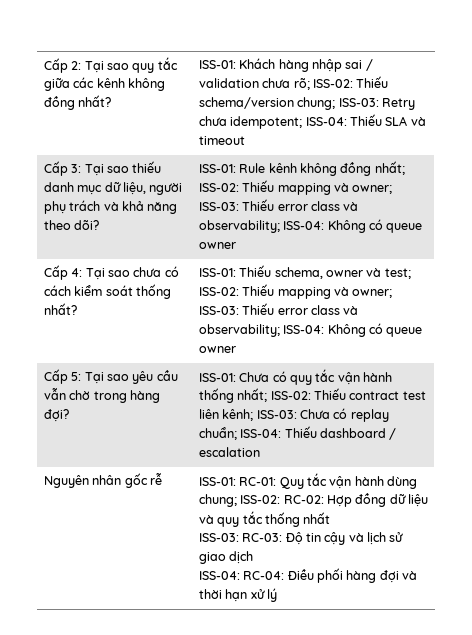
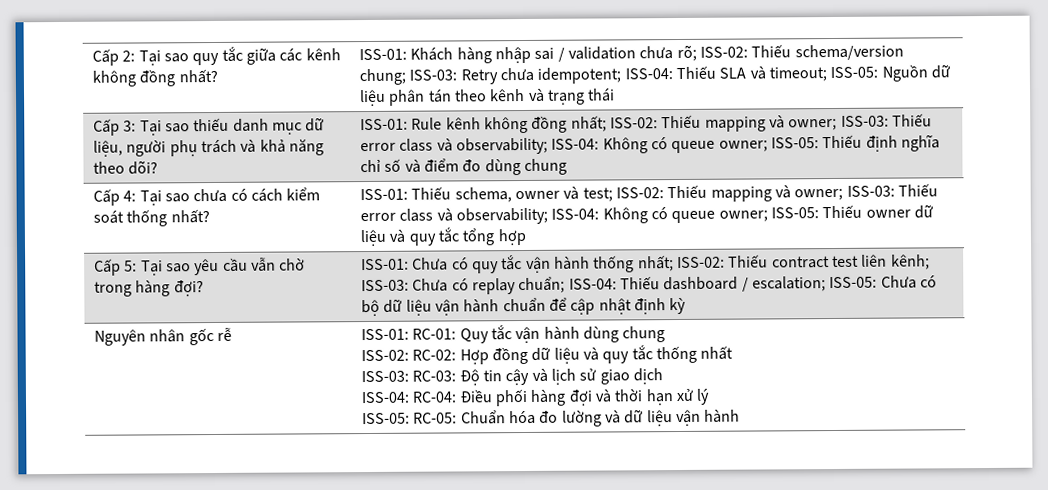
[198,136,245,145] timeout -> [769,64,951,82] [359,88,616,107] timeout; ISS-05: Nguồn dữ liệu phân tán theo kênh và trạng thái
[198,242,236,249] owner -> [718,134,941,152] [360,158,568,176] owner; ISS-05: Thiếu định nghĩa chỉ số và điểm đo dùng chung
[198,346,236,353] owner -> [718,204,934,222] [360,227,526,247] owner; ISS-05: Thiếu owner dữ liệu và quy tắc tổng hợp
[198,447,260,457] escalation -> [752,275,938,292] [361,297,687,317] escalation; ISS-05: Chưa có bộ dữ liệu vận hành chuẩn để cập nhật định kỳ
[198,494,237,507] chung; -> [622,326,666,343] chung //
(277, 595) none -> [362,409,741,427] // ISS-05: RC-05: Chuẩn hóa đo lường và dữ liệu vận hành

